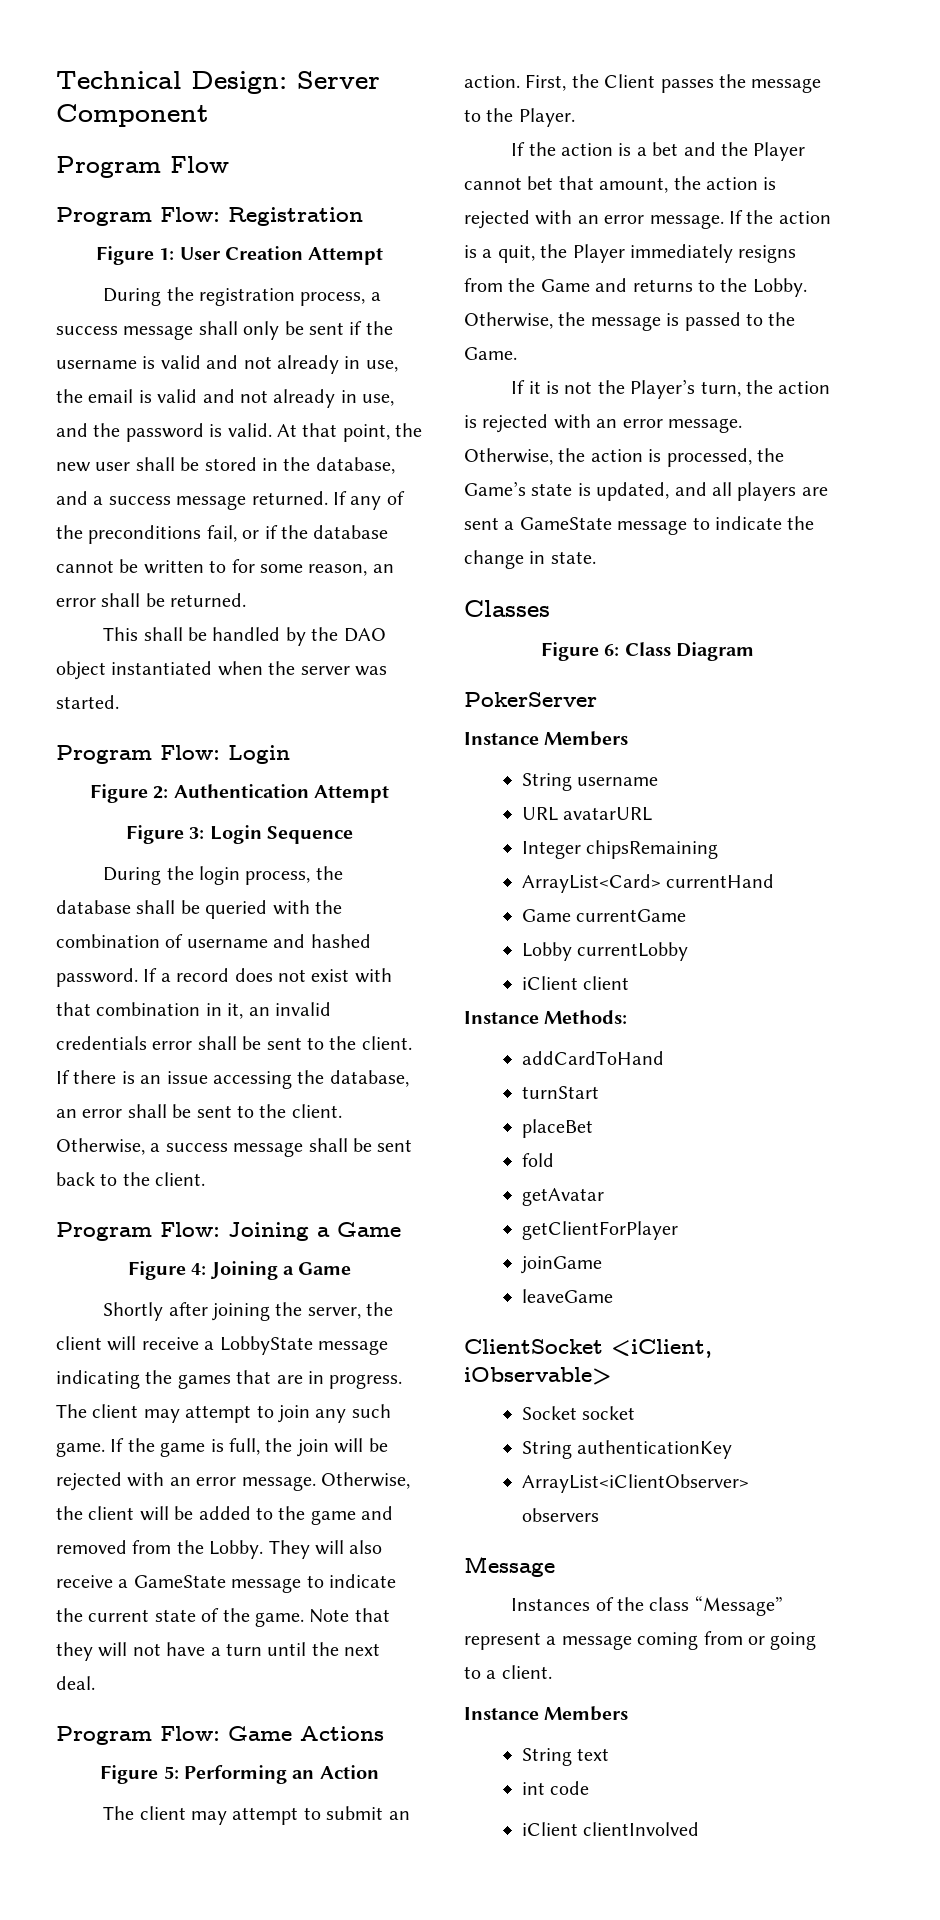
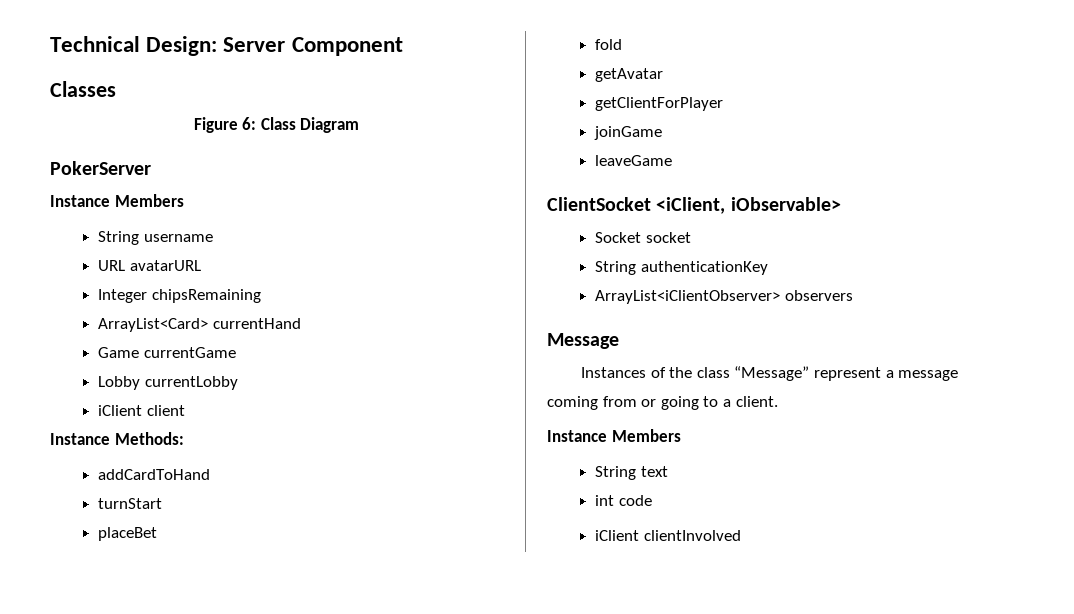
[56,156,229,178] [56,207,363,226] [95,246,384,265] [103,287,381,306] [56,321,393,340] [56,355,398,374] [56,389,395,408] [56,423,423,442] [56,457,395,474] [56,491,405,510] [56,525,389,544] [56,559,394,576] [56,593,247,607] [103,627,386,646] [56,661,387,680] [56,695,119,709] [56,745,290,764] [89,784,390,803] [125,825,354,844] [103,866,343,885] [56,900,342,919] [56,934,371,948] [56,968,392,987] [56,1002,331,1019] [56,1036,412,1050] [56,1070,409,1089] [56,1104,342,1118] [56,1138,413,1157] [56,1172,206,1186] [56,1222,401,1241] [127,1261,352,1280] [103,1302,394,1321] [56,1336,388,1355] [56,1370,403,1389] [56,1404,391,1423] [56,1438,388,1457] [56,1472,410,1491] [56,1506,394,1525] [56,1540,383,1559] [56,1574,396,1593] [56,1608,390,1627] [56,1642,381,1661] [56,1676,95,1690] [56,1726,384,1745] [100,1765,379,1784] [103,1806,410,1825] [464,74,822,93] [464,108,575,127] [511,142,806,161] [464,176,777,193] [464,210,831,229] [464,244,797,263] [464,278,807,297] [464,312,796,331] [464,347,517,360] [511,379,831,399] [464,414,742,433] [464,448,784,467] [464,481,828,501] [464,516,815,535] [464,550,596,569] // Program Flow // Program Flow: Registration // Figure 1: User Creation Attempt // During the registration process, a success message shall only be sent if the username is valid and not already in use, the email is valid and not already in use, and the password is valid. At that point, the new user shall be stored in the database, and a success message returned. If any of the preconditions fail, or if the database cannot be written to for some reason, an error shall be returned. // This shall be handled by the DAO object instantiated when the server was started. // Program Flow: Login // Figure 2: Authentication Attempt // Figure 3: Login Sequence // During the login process, the database shall be queried with the combination of username and hashed password. If a record does not exist with that combination in it, an invalid credentials error shall be sent to the client. If there is an issue accessing the database, an error shall be sent to the client. Otherwise, a success message shall be sent back to the client. // Program Flow: Joining a Game // Figure 4: Joining a Game // Shortly after joining the server, the client will receive a LobbyState message indicating the games that are in progress. The client may attempt to join any such game. If the game is full, the join will be rejected with an error message. Otherwise, the client will be added to the game and removed from the Lobby. They will also receive a GameState message to indicate the current state of the game. Note that they will not have a turn until the next deal. // Program Flow: Game Actions // Figure 5: Performing an Action // The client may attempt to submit an action. First, the Client passes the message to the Player. // If the action is a bet and the Player cannot bet that amount, the action is rejected with an error message. If the action is a quit, the Player immediately resigns from the Game and returns to the Lobby. Otherwise, the message is passed to the Game. // If it is not the Player’s turn, the action is rejected with an error message. Otherwise, the action is processed, the Game’s state is updated, and all players are sent a GameState message to indicate the change in state. -> (403, 46) none

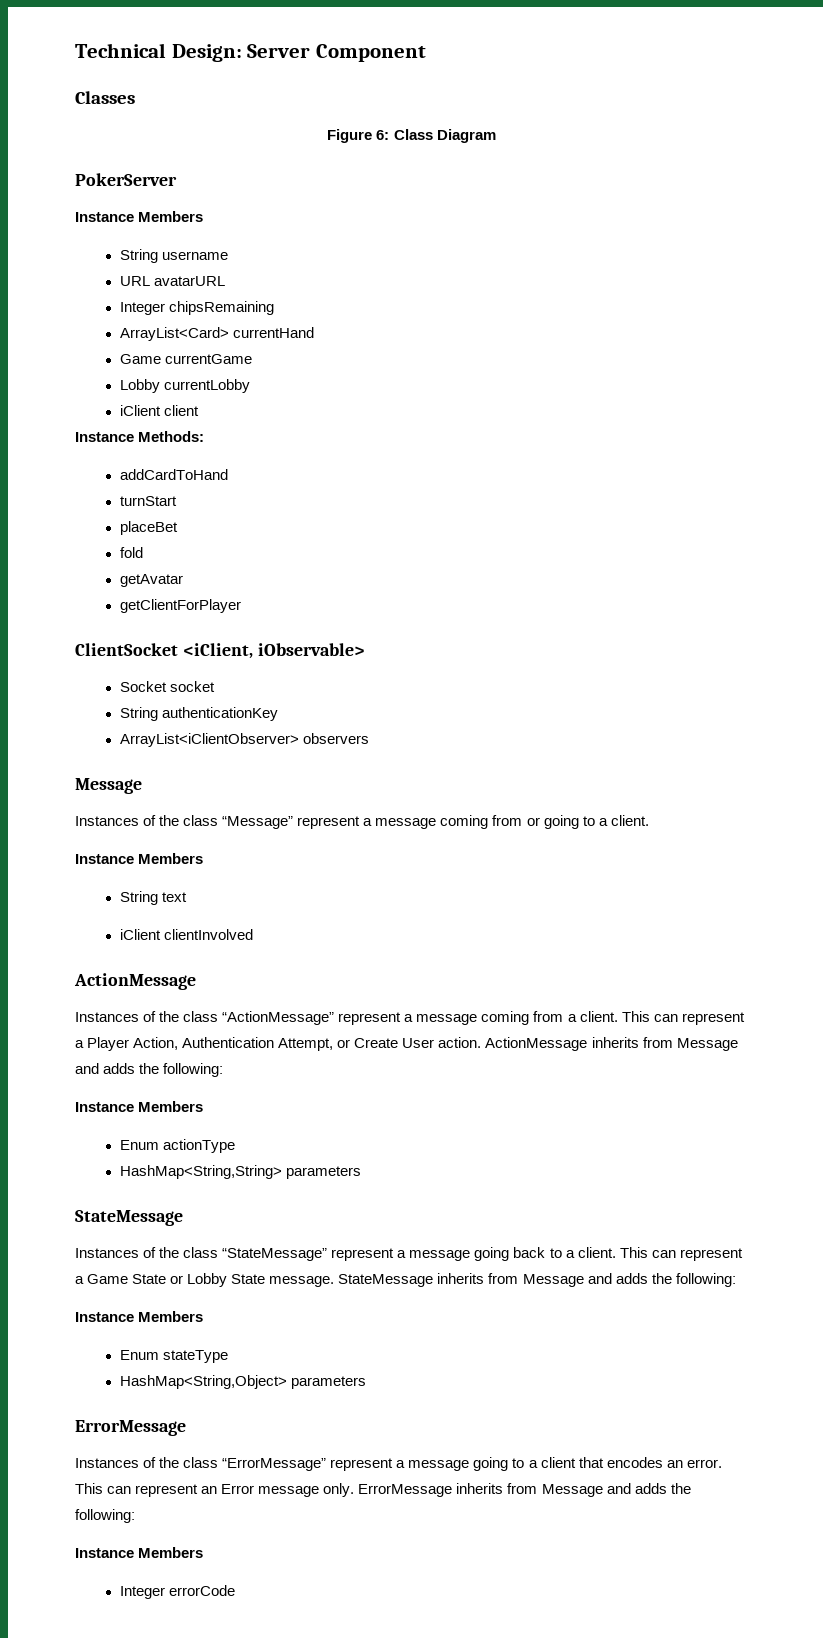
[594,126,663,140] [595,155,673,166] // joinGame // leaveGame -> (241, 606) none
[595,495,652,506] // int code -> (187, 897) none
(741, 535) none -> [74,973,196,990] [75,1011,745,1025] [75,1037,738,1051] [75,1063,224,1077] [75,1101,204,1112] [119,1139,235,1153] [119,1165,361,1179] [75,1210,183,1226] [75,1247,743,1261] [75,1273,736,1287] [75,1311,204,1322] [119,1350,228,1363] [119,1375,366,1389] [75,1420,186,1436] [75,1457,722,1471] [75,1483,691,1497] [75,1509,135,1523] [75,1547,204,1558] [119,1585,235,1599] // ActionMessage // Instances of the class “ActionMessage” represent a message coming from a client. This can represent a Player Action, Authentication Attempt, or Create User action. ActionMessage inherits from Message and adds the following: // Instance Members // Enum actionType // HashMap<String,String> parameters // StateMessage // Instances of the class “StateMessage” represent a message going back to a client. This can represent a Game State or Lobby State message. StateMessage inherits from Message and adds the following: // Instance Members // Enum stateType // HashMap<String,Object> parameters // ErrorMessage // Instances of the class “ErrorMessage” represent a message going to a client that encodes an error. This can represent an Error message only. ErrorMessage inherits from Message and adds the following: // Instance Members // Integer errorCode

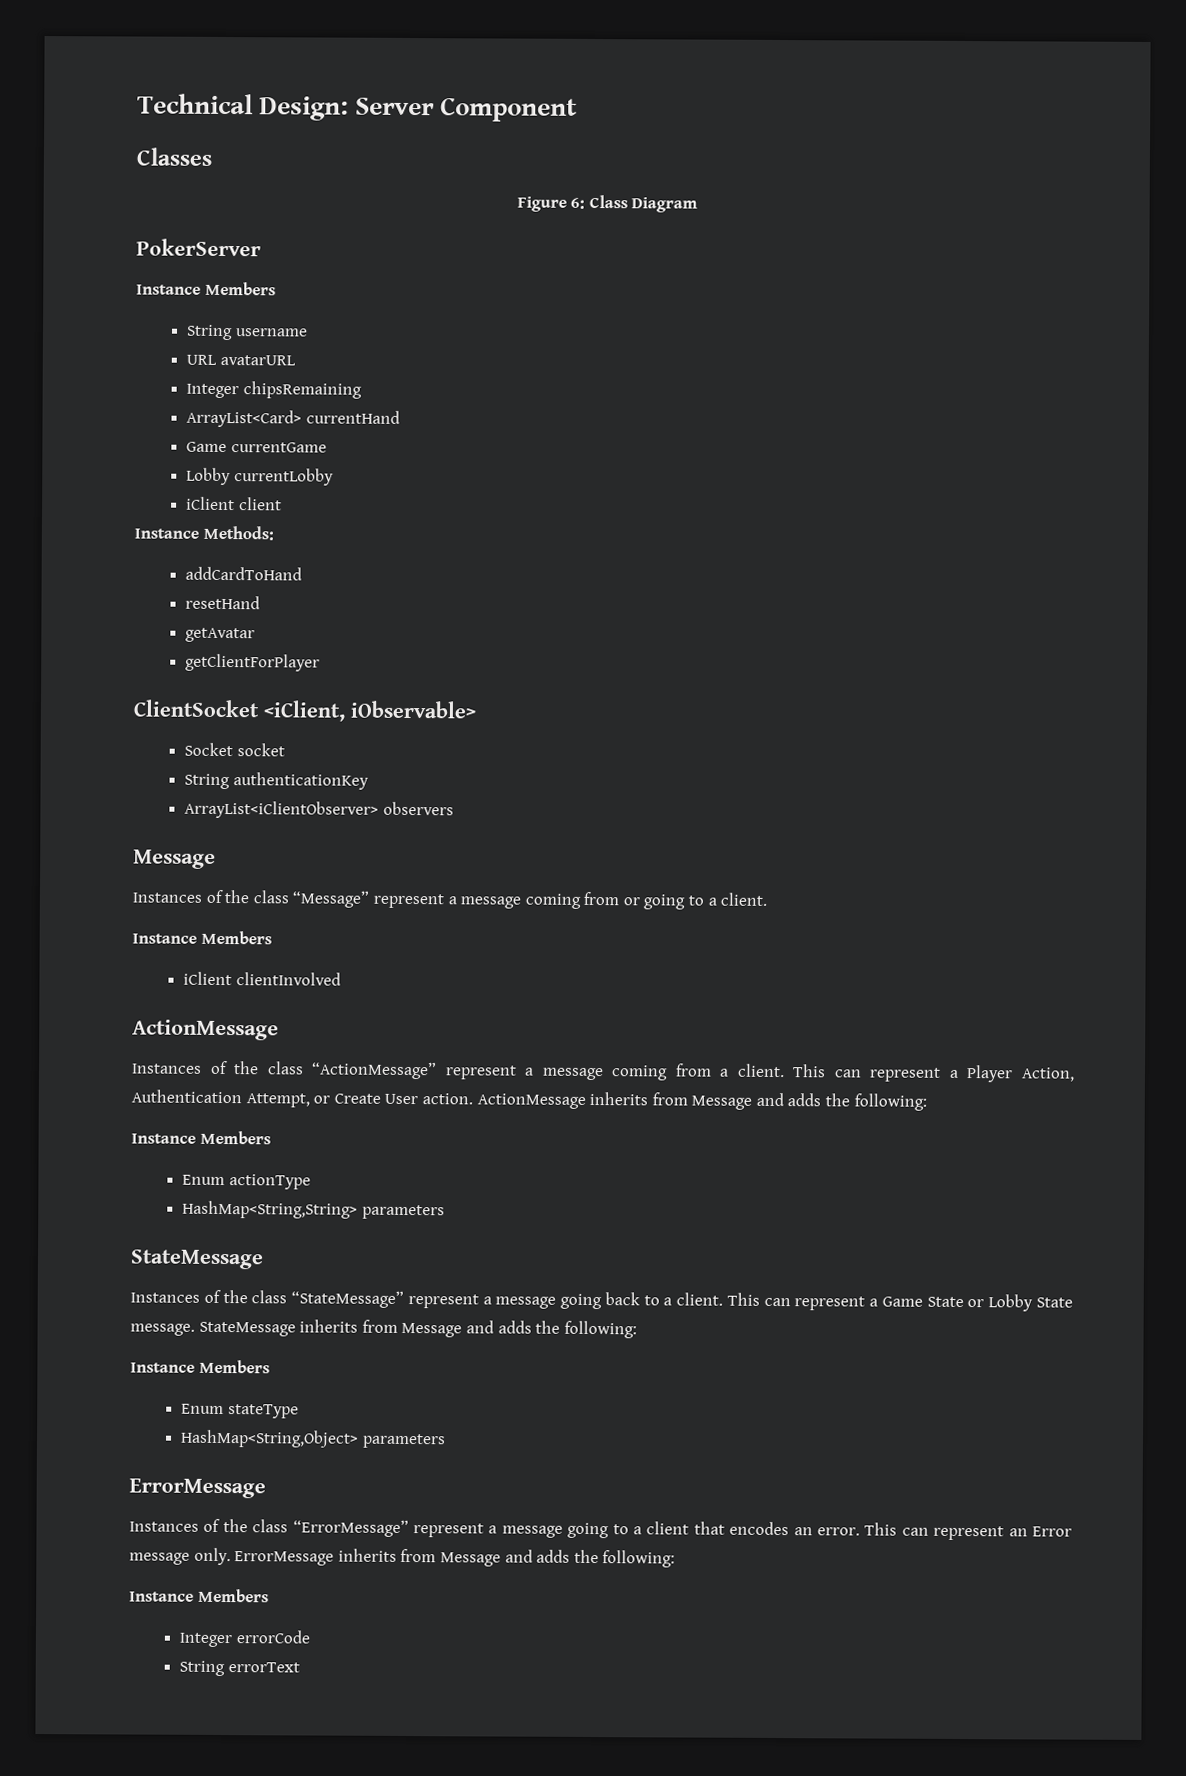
[119,496,177,506] [119,521,178,535] [119,547,143,558] turnStart // placeBet // fold -> [185,595,261,610] resetHand
[119,891,187,905] // String text -> (272, 937) none
(235, 1590) none -> [179,1660,300,1677] // String errorText

